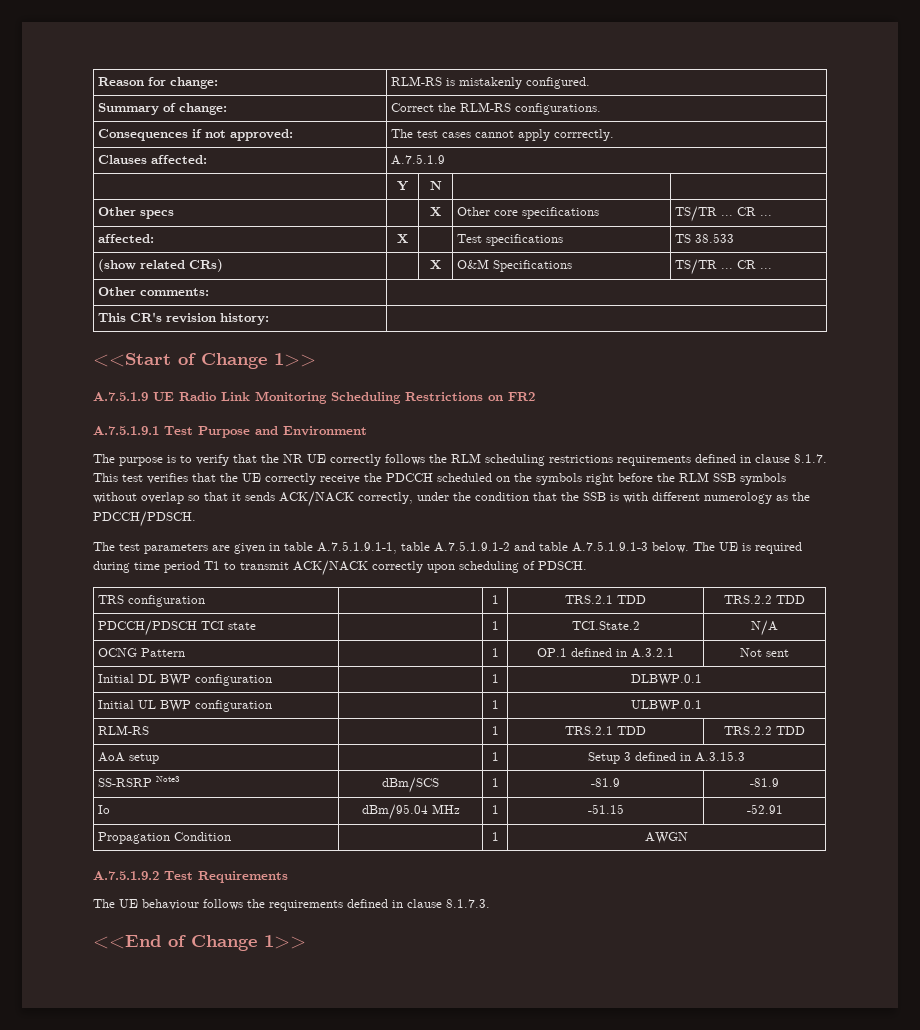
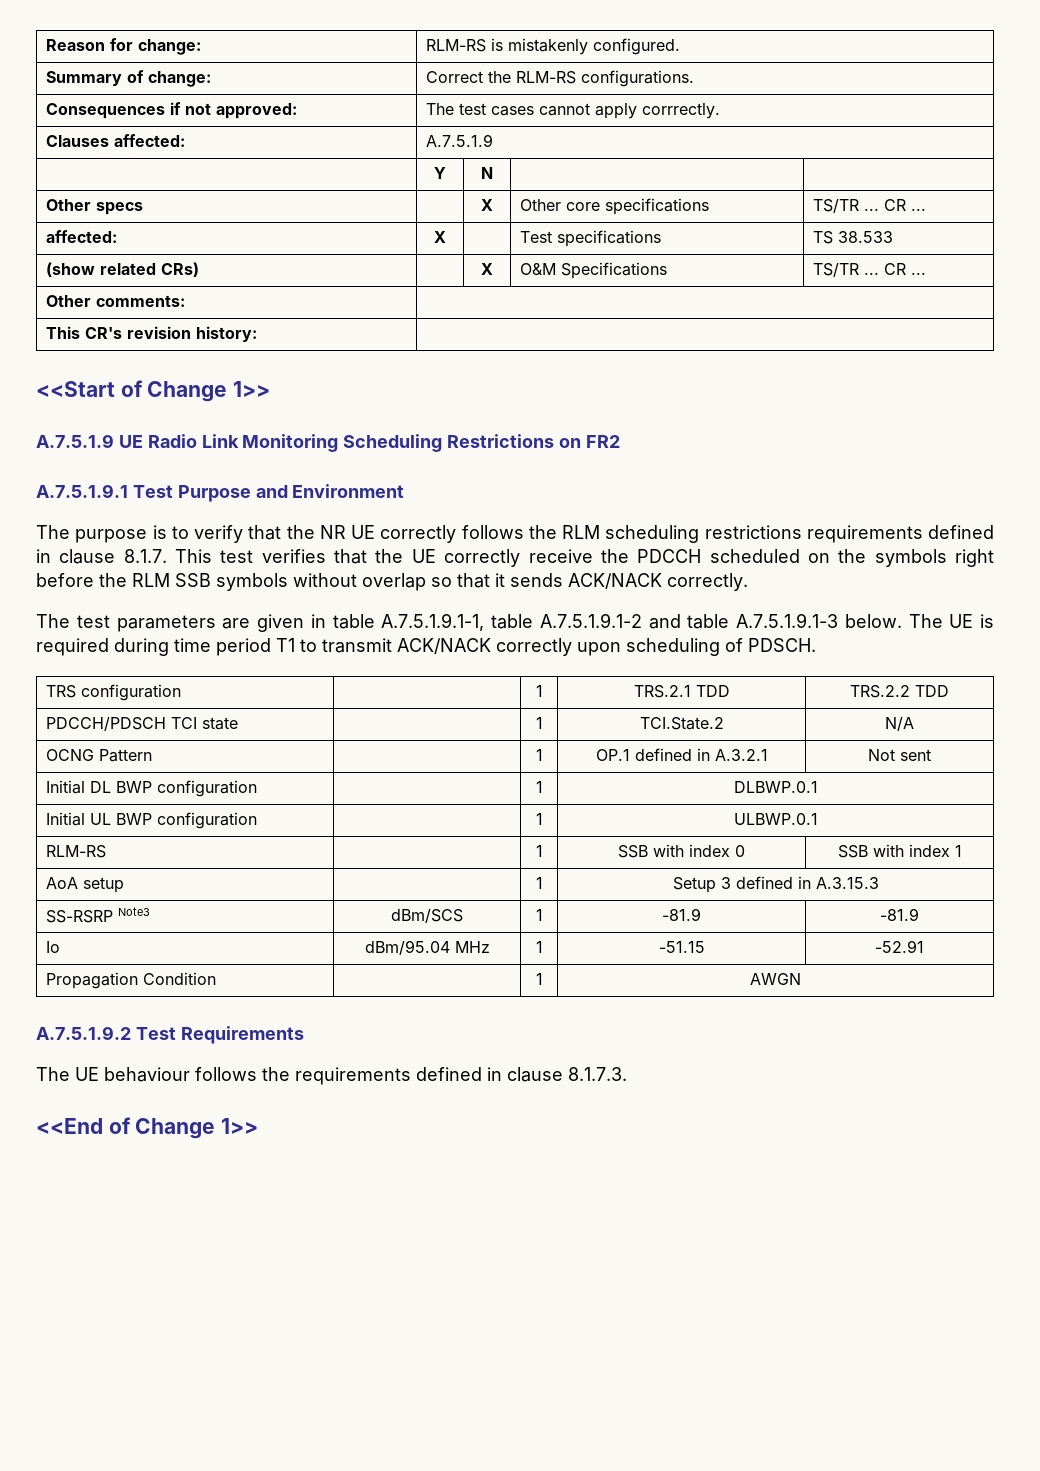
[358,492,810,504] [93,511,196,527] correctly, under the condition that the SSB is with different numerology as the PDCCH/PDSCH. -> [667,573,748,591] correctly.
[565,726,646,735] [724,726,805,735] TRS.2.1 TDD | TRS.2.2 TDD -> [618,844,745,858] [837,844,962,858] SSB with index 0 | SSB with index 1

